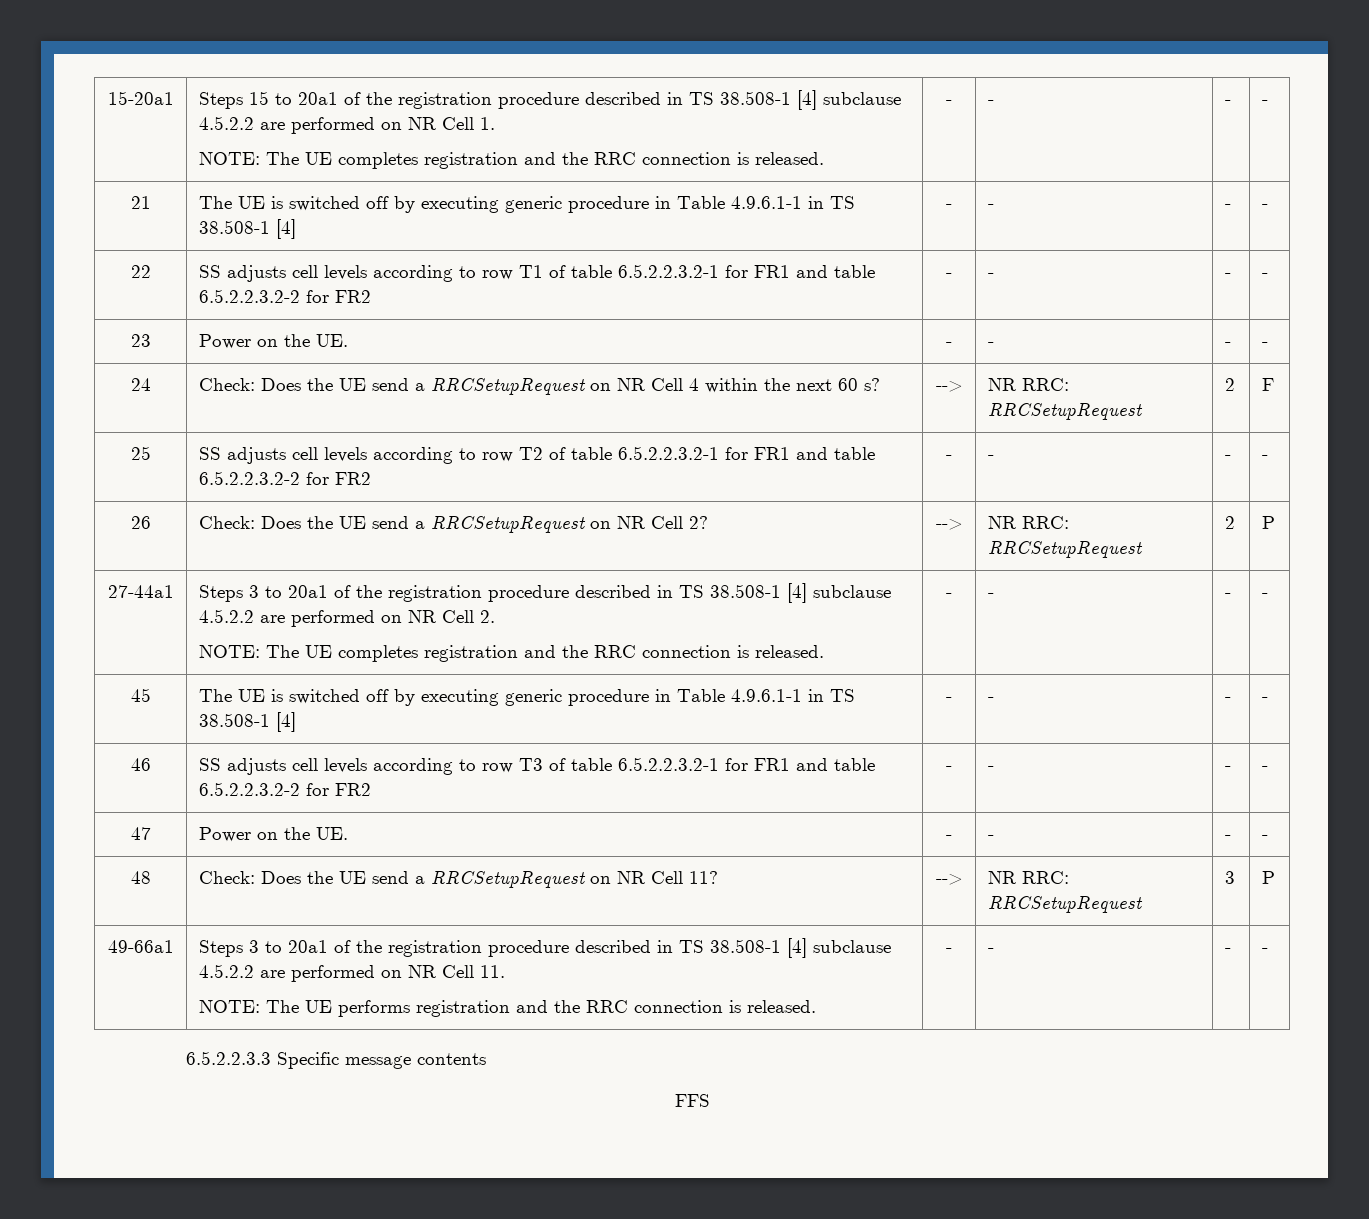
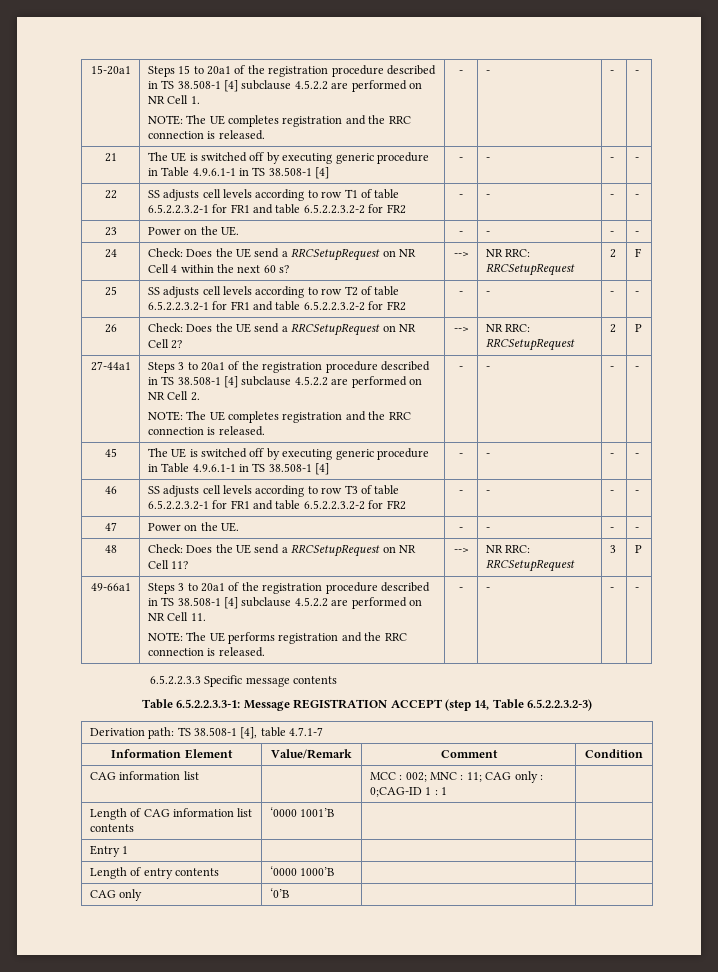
[674,1094,710,1107] FFS -> [142,699,592,711] [89,727,324,739] [111,749,233,759] [271,749,352,759] [440,750,498,758] [585,749,643,758] [89,771,199,780] [369,771,543,783] [369,787,448,797] [89,808,253,820] [89,824,134,832] [269,807,335,817] [89,845,129,857] [89,867,220,879] [269,866,335,876] [89,889,143,901] [269,888,289,898] Table 6.5.2.2.3.3-1: Message REGISTRATION ACCEPT (step 14, Table 6.5.2.2.3.2-3) // Derivation path: TS 38.508-1 [4], table 4.7.1-7 // Information Element | Value/Remark | Comment | Condition // CAG information list | | MCC : 002; MNC : 11; CAG only : 0;CAG-ID 1 : 1 | // Length of CAG information list contents | ‘0000 1001’B | | // Entry 1 | | | // Length of entry contents | ‘0000 1000’B | | // CAG only | ‘0’B | |

